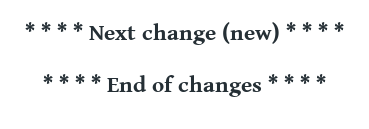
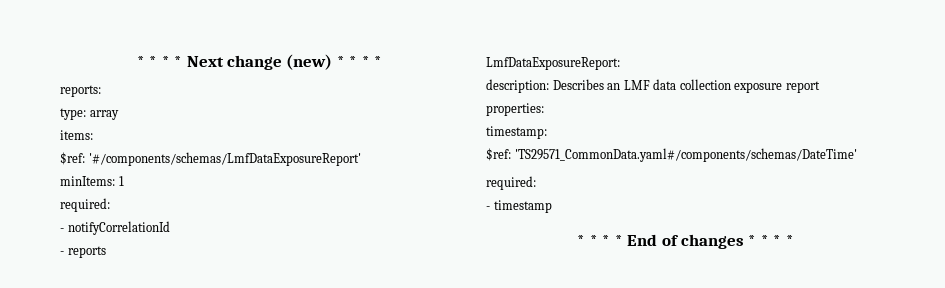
(345, 31) none -> [60,85,101,97] [60,108,119,120] [60,130,93,140] [60,152,361,166] [60,176,124,186] [60,198,110,212] [60,221,170,235] [60,246,106,258] [486,57,620,70] [486,79,820,93] [486,103,544,116] [486,126,547,139] [486,148,857,162] [486,176,536,190] [486,200,552,213] // reports: // type: array // items: // $ref: '#/components/schemas/LmfDataExposureReport' // minItems: 1 // required: // - notifyCorrelationId // - reports // LmfDataExposureReport: // description: Describes an LMF data collection exposure report // properties: // timestamp: // $ref: 'TS29571_CommonData.yaml#/components/schemas/DateTime' // required: // - timestamp

